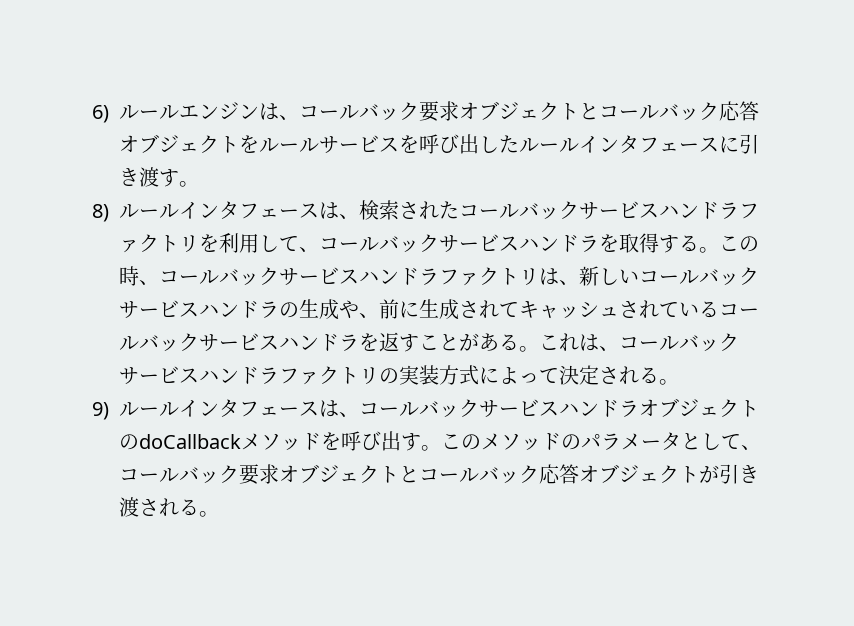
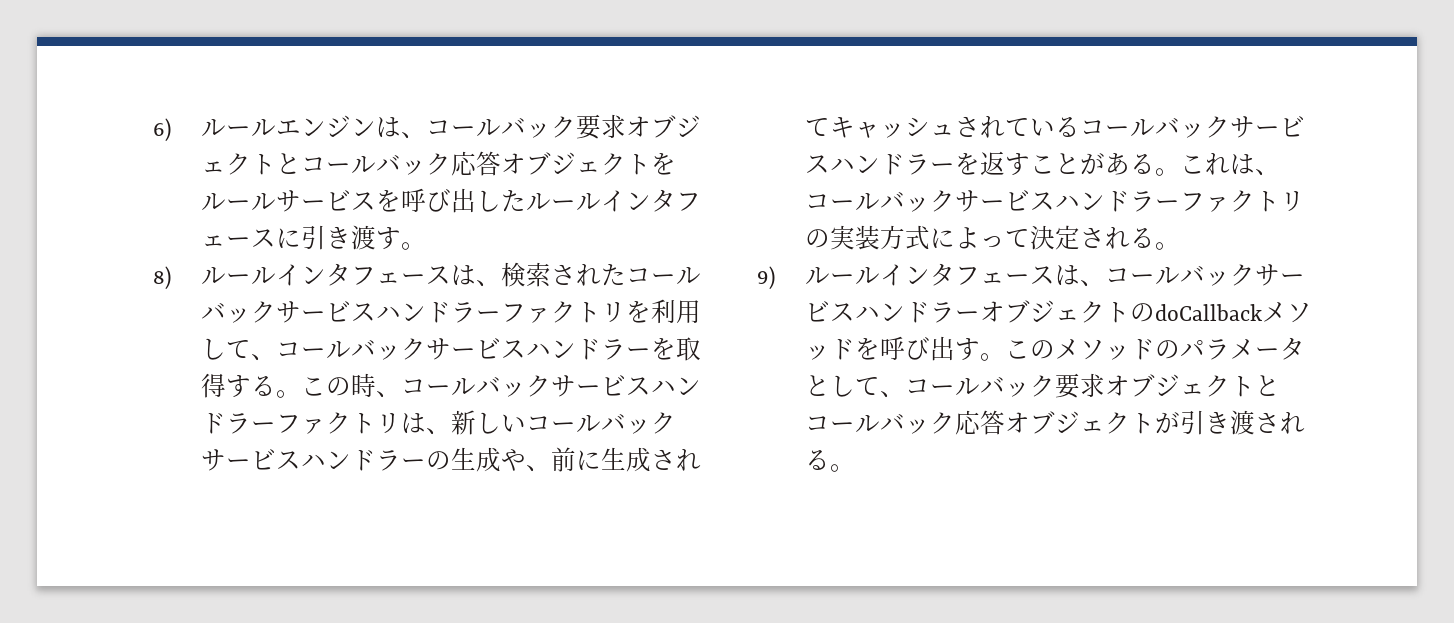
(739, 210) none -> [476,310,502,321] ー
(599, 243) none -> [626,347,652,358] ー
(439, 276) none -> [251,421,277,432] ー
(279, 309) none -> [401,458,427,469] ー
(359, 342) none -> [930,162,956,173] ー
(279, 375) none -> [1155,199,1181,210] ー
(639, 408) none -> [955,310,981,321] ー

